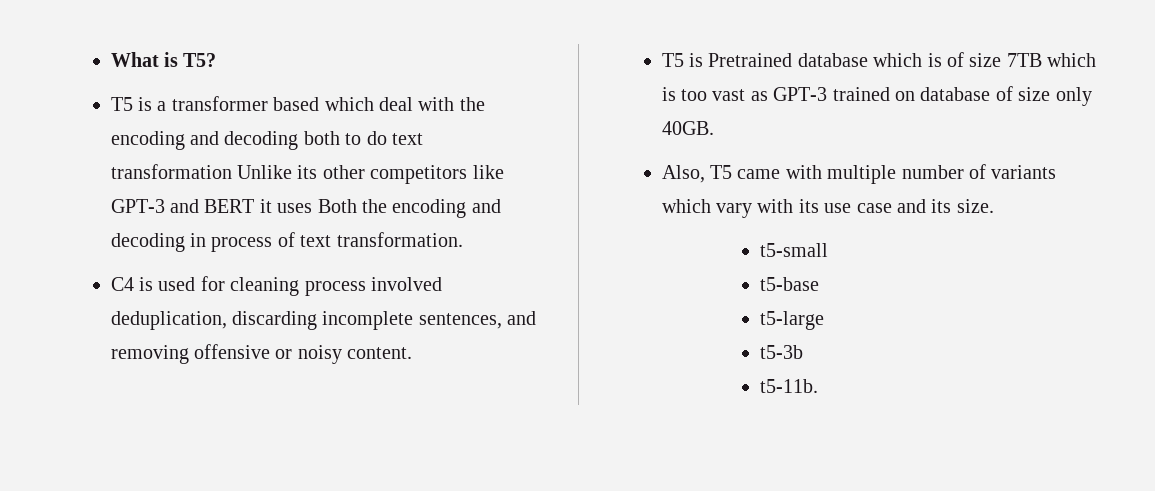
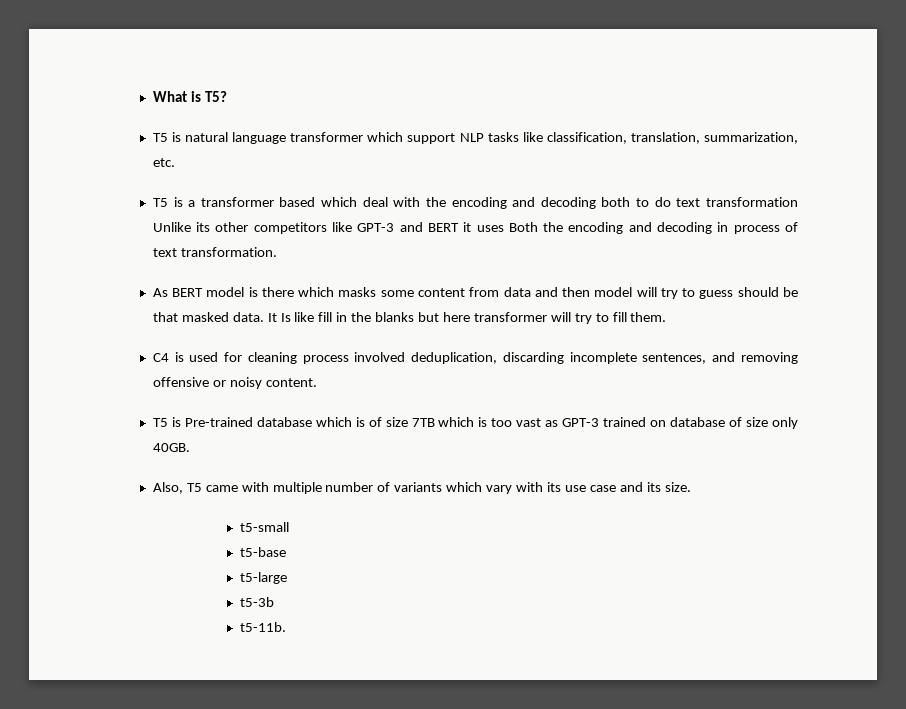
(217, 60) none -> [152,132,798,144] [152,158,175,167] // T5 is natural language transformer which support NLP tasks like classification, translation, summarization, etc.
(463, 239) none -> [152,287,799,299] [152,312,667,324] // As BERT model is there which masks some content from data and then model will try to guess should be that masked data. It Is like fill in the blanks but here transformer will try to fill them.
[708,53,793,67] Pretrained -> [184,417,253,427] Pre-trained

